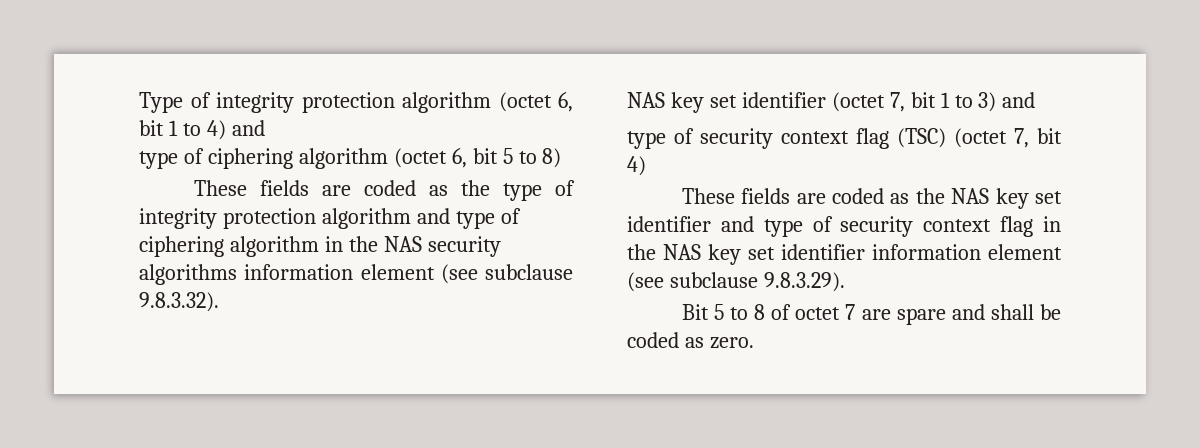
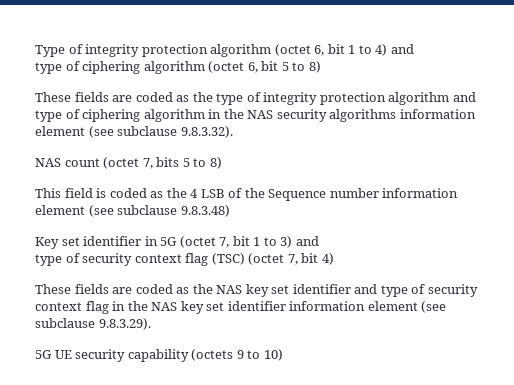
[670,92,826,113] key set identifier -> [64,157,222,169] [35,188,459,201] [35,205,230,217] [35,236,178,249] count (octet 7, bits 5 to 8) // This field is coded as the 4 LSB of the Sequence number information element (see subclause 9.8.3.48) // Key set identifier in 5G
[681,304,1062,325] [627,332,754,349] Bit 5 to 8 of octet 7 are spare and shall be coded as zero. -> [35,349,283,362] 5G UE security capability (octets 9 to 10)

